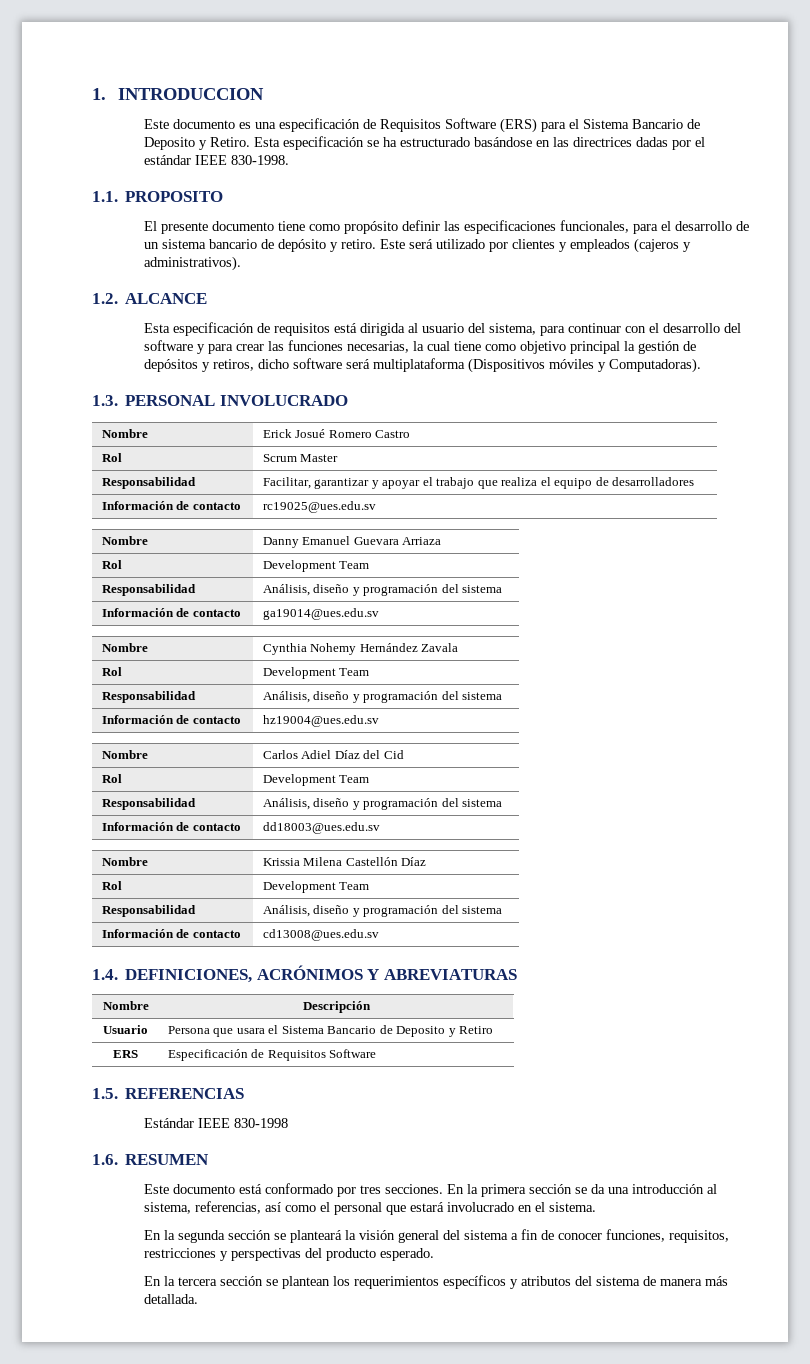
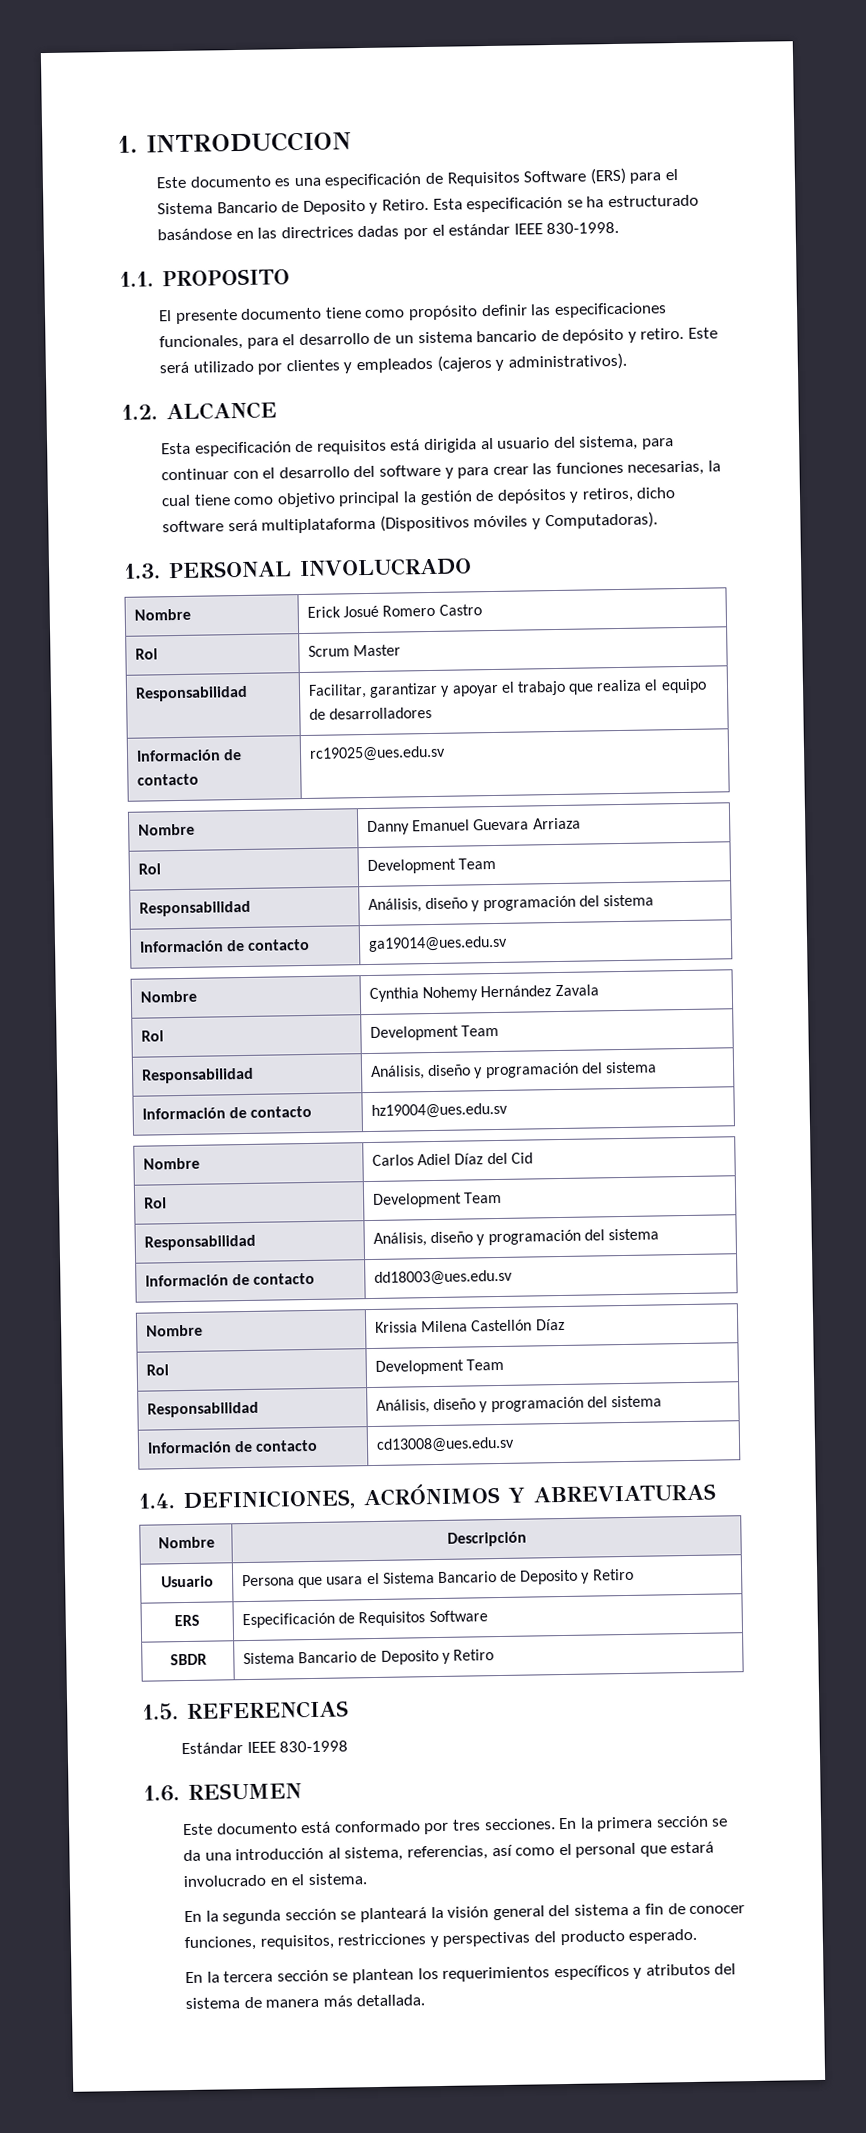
(377, 1053) none -> [169,1653,207,1666] [242,1649,494,1665] // SBDR | Sistema Bancario de Deposito y Retiro

